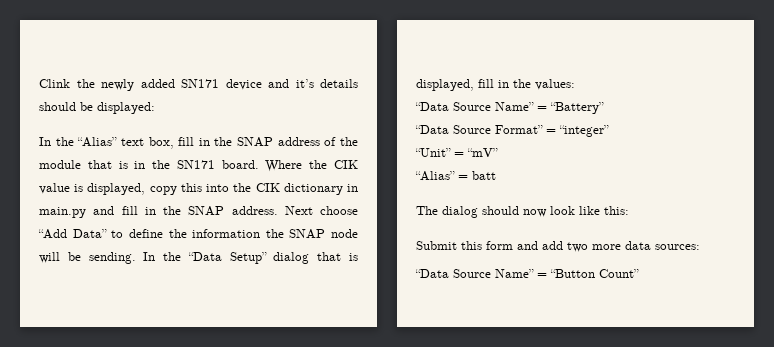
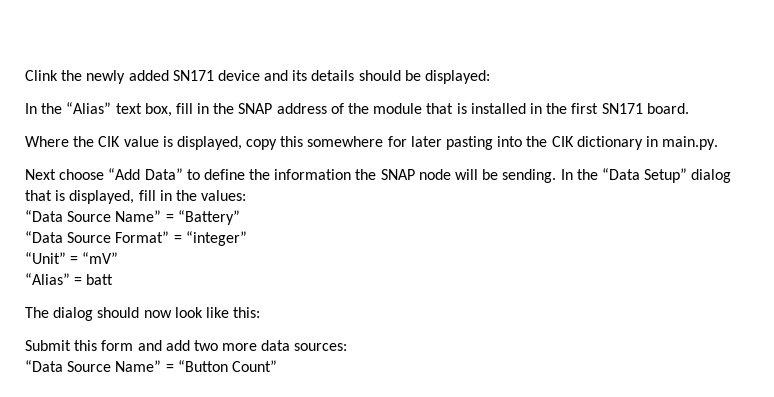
[295,79,314,88] it’s -> [292,70,308,81] its
[134,160,171,169] in the -> [470,103,599,114] installed in the first
(259, 164) none -> (689, 108) //
(202, 187) none -> [307,136,494,150] somewhere for later pasting
[39,206,278,218] main.py and fill in the SNAP address. -> [662,136,719,150] main.py. //

